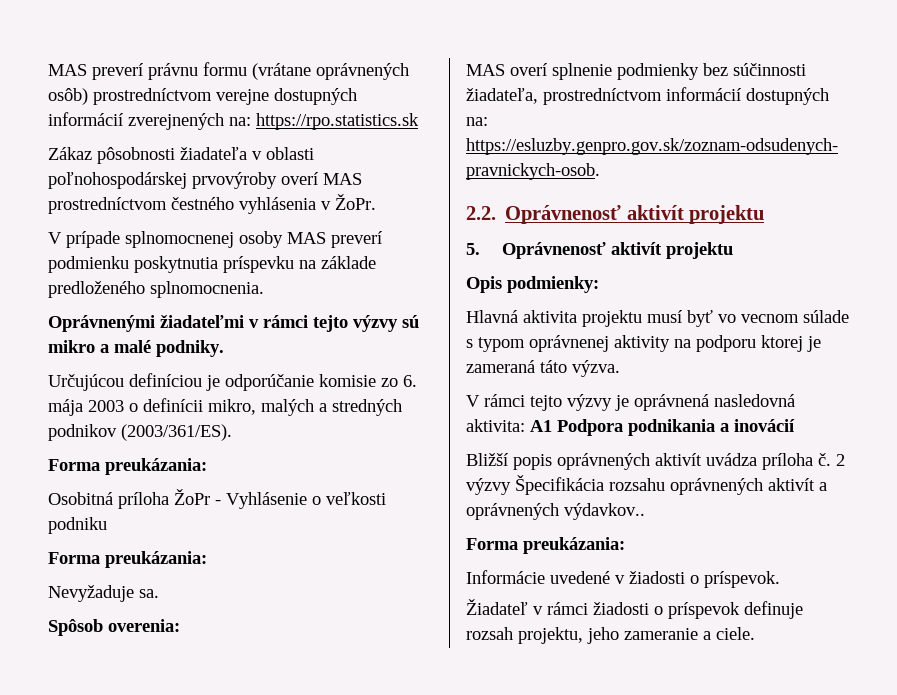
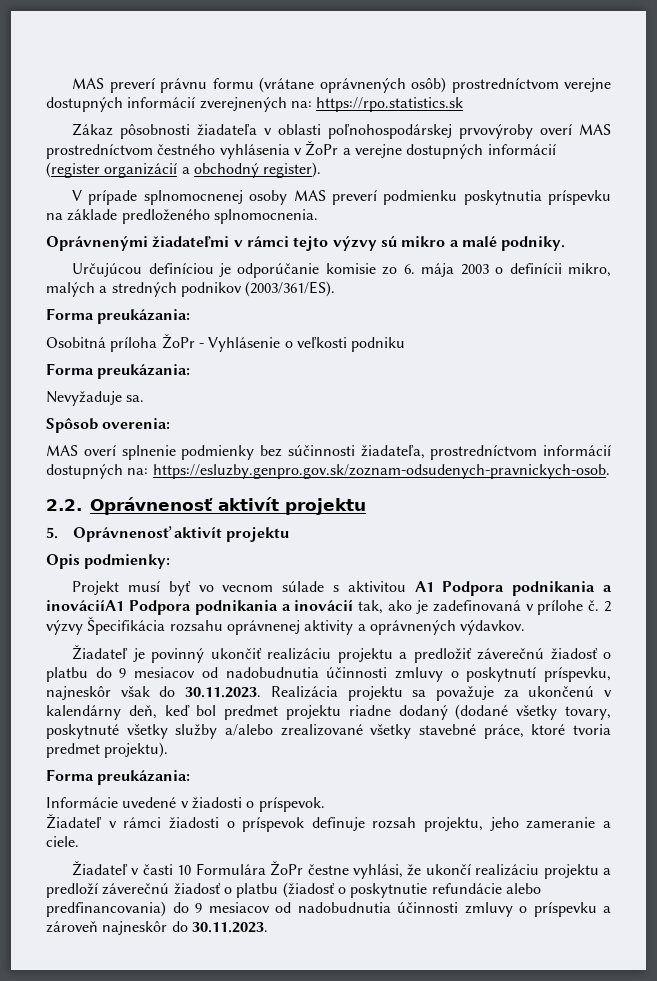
[335,194,376,210] ŽoPr. -> [305,141,556,159] [46,162,322,178] ŽoPr a verejne dostupných informácií (register organizácií a obchodný register).
[466,310,642,327] Hlavná aktivita projektu -> [72,581,120,595] Projekt
[478,335,821,352] [466,360,620,377] [466,394,795,411] [466,419,795,436] [466,453,813,470] typom oprávnenej aktivity na podporu ktorej je zameraná táto výzva. // V rámci tejto výzvy je oprávnená nasledovná aktivita: A1 Podpora podnikania a inovácií // Bližší popis oprávnených aktivít uvádza príloha -> [347,581,612,596] [46,600,584,615] aktivitou A1 Podpora podnikania a inováciíA1 Podpora podnikania a inovácií tak, ako je zadefinovaná v prílohe
[670,478,827,495] [466,503,645,520] oprávnených aktivít a oprávnených výdavkov.. -> [226,620,526,635] [72,645,611,663] [46,667,611,682] [46,686,612,701] [46,704,611,720] [46,724,611,739] [46,742,169,758] oprávnenej aktivity a oprávnených výdavkov. // Žiadateľ je povinný ukončiť realizáciu projektu a predložiť záverečnú žiadosť o platbu do 9 mesiacov od nadobudnutia účinnosti zmluvy o poskytnutí príspevku, najneskôr však do 30.11.2023. Realizácia projektu sa považuje za ukončenú v kalendárny deň, keď bol predmet projektu riadne dodaný (dodané všetky tovary, poskytnuté všetky služby a/alebo zrealizované všetky stavebné práce, ktoré tvoria predmet projektu).
(755, 633) none -> [72,861,611,879] [46,882,541,898] [46,901,611,917] [46,921,268,935] // Žiadateľ v časti 10 Formulára ŽoPr čestne vyhlási, že ukončí realizáciu projektu a predloží záverečnú žiadosť o platbu (žiadosť o poskytnutie refundácie alebo predfinancovania) do 9 mesiacov od nadobudnutia účinnosti zmluvy o príspevku a zároveň najneskôr do 30.11.2023.

